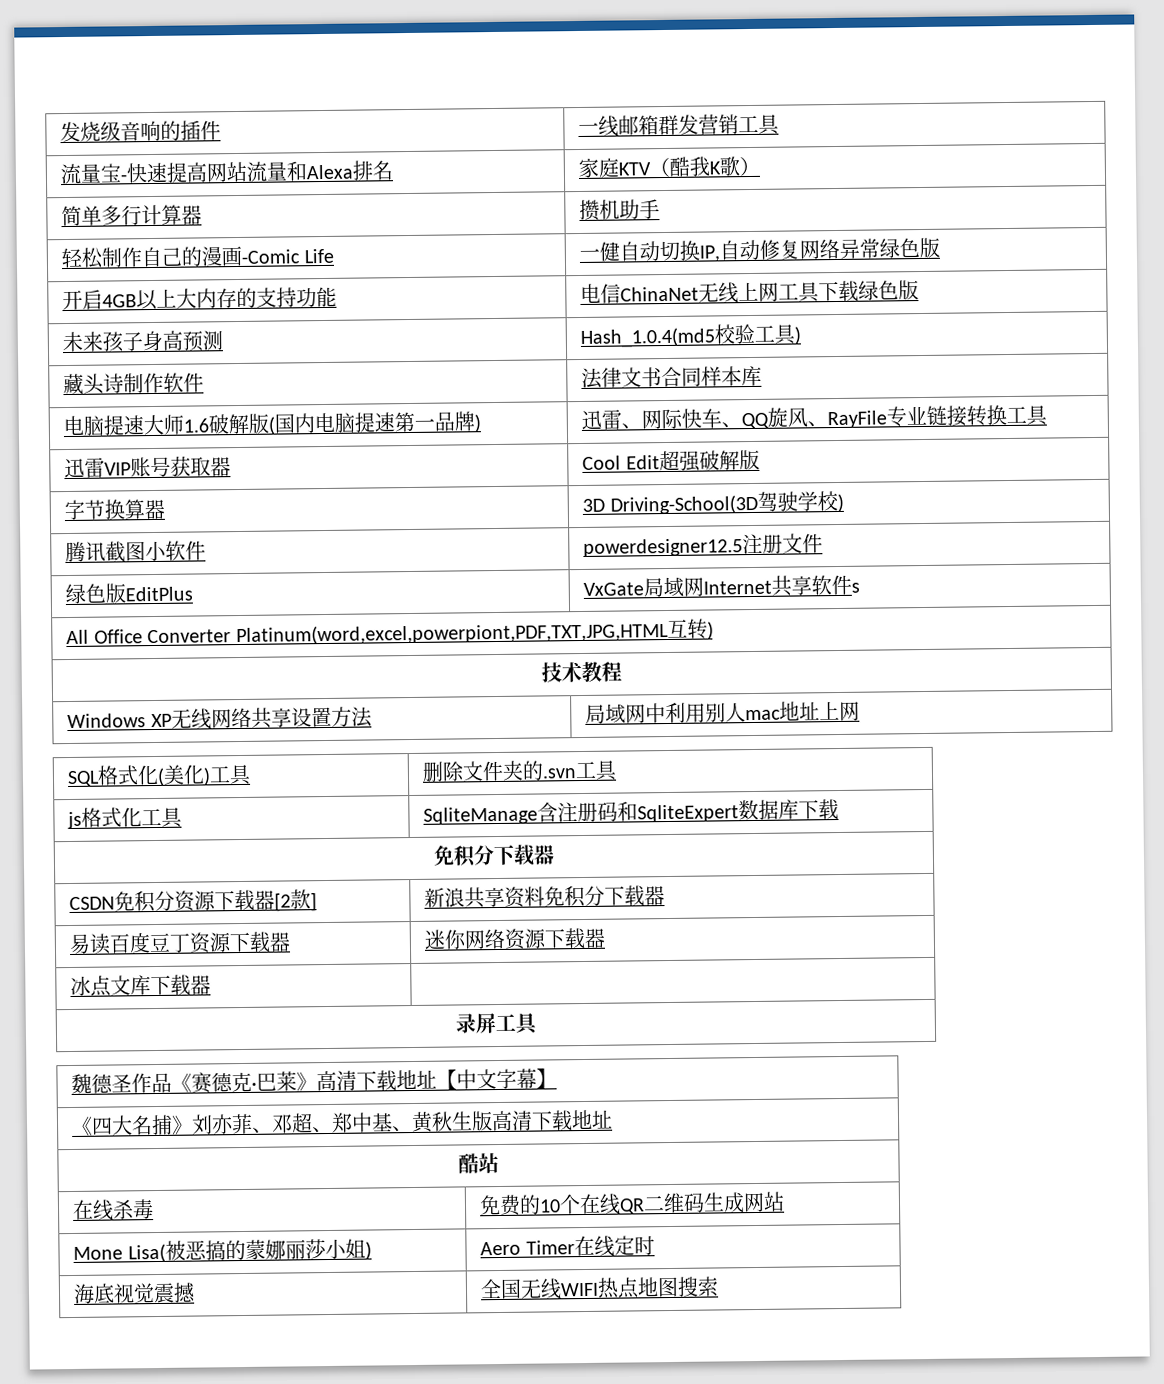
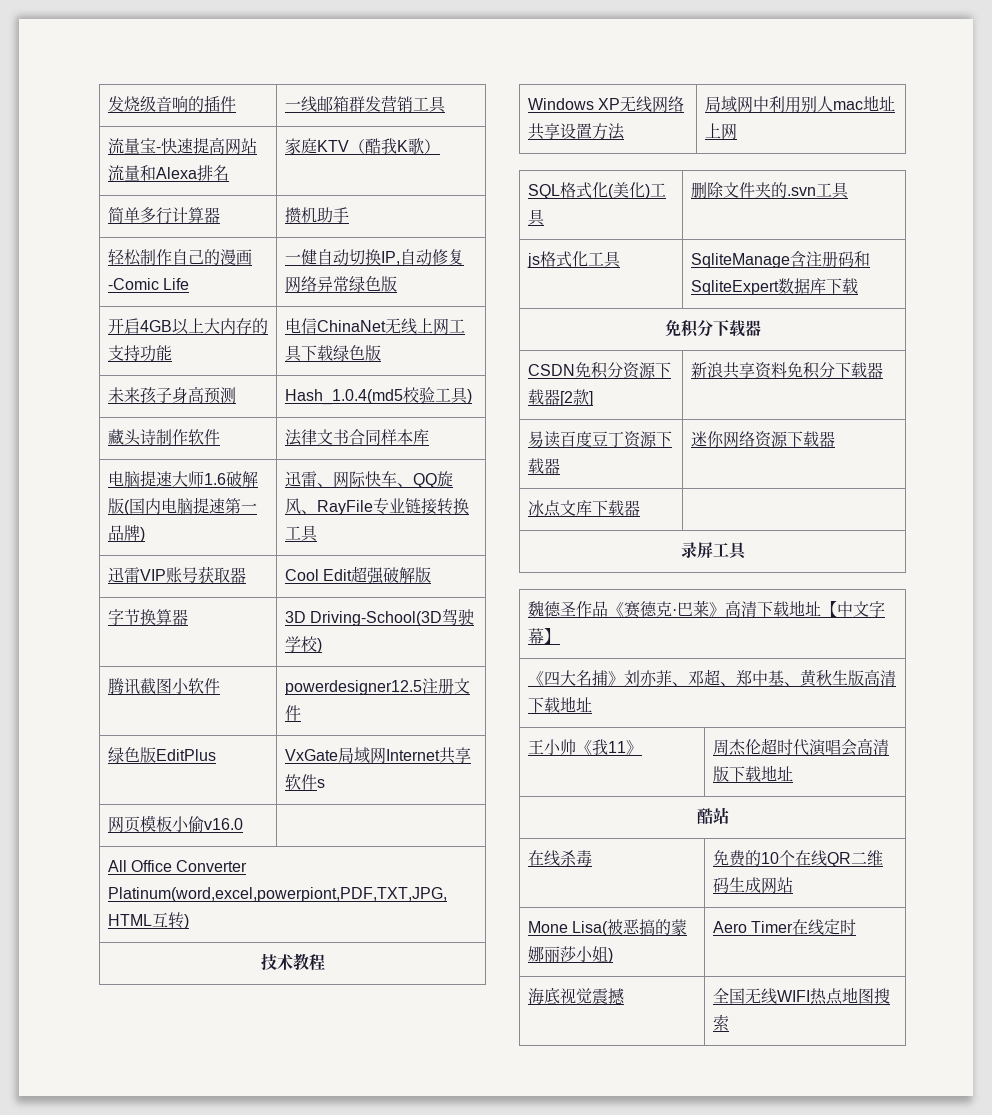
(861, 587) none -> [107,815,243,833] // 网页模板小偷v16.0 |
(614, 1119) none -> [527,739,642,755] [712,738,889,756] [712,765,793,782] // 王小帅《我11》 | 周杰伦超时代演唱会高清版下载地址

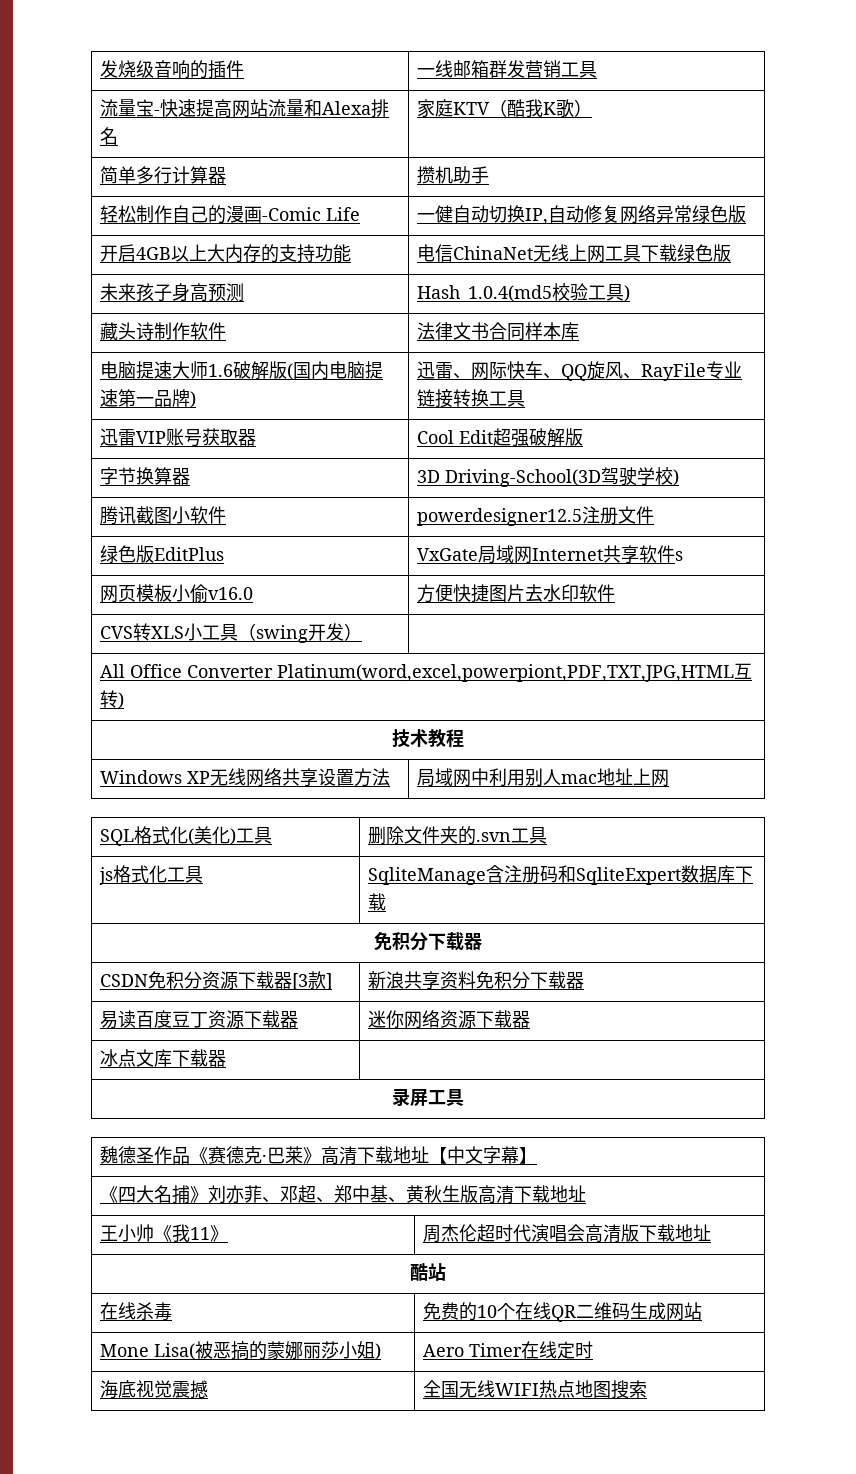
(243, 824) none -> [416,584,615,603] [99,623,362,643] | 方便快捷图片去水印软件 // CVS转XLS小工具（swing开发）
[559,391,573,406] [2 -> [291,973,308,990] [3

